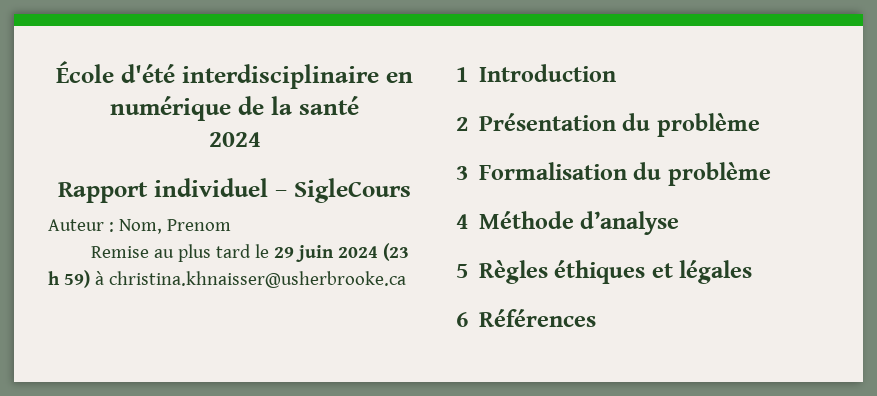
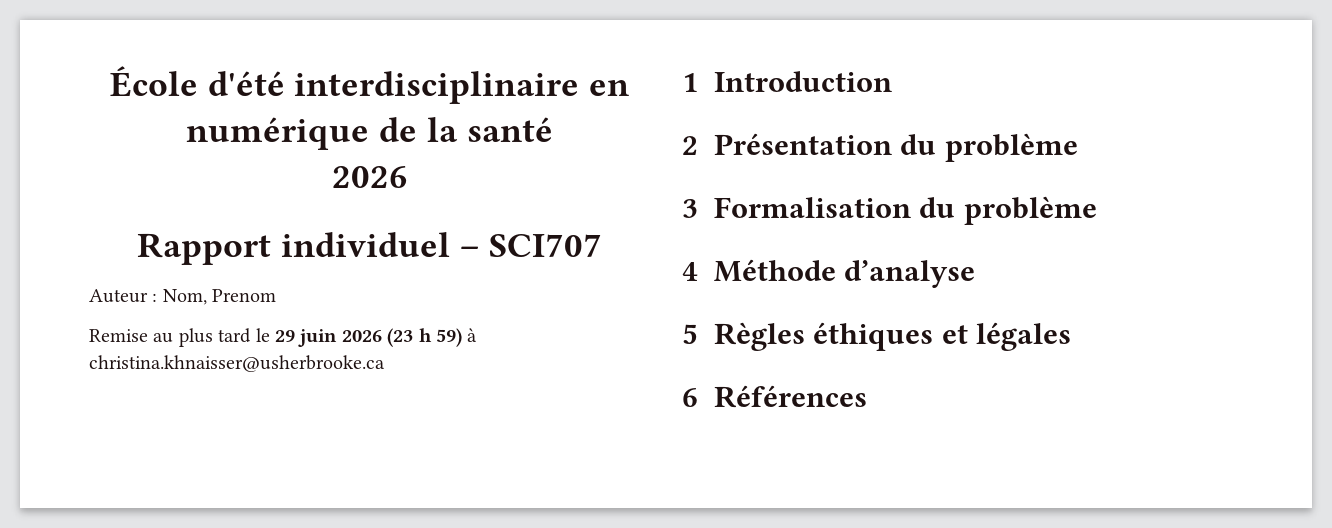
[208,132,261,147] 2024 -> [331,166,408,188] 2026
[293,178,411,203] SigleCours -> [488,234,602,257] SCI707
[337,246,378,258] 2024 -> [341,330,382,342] 2026

